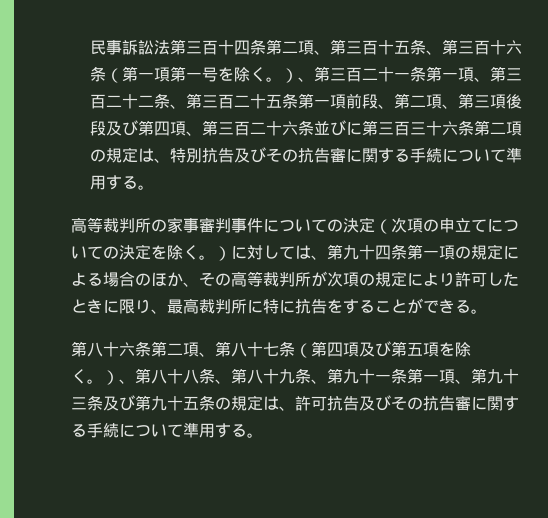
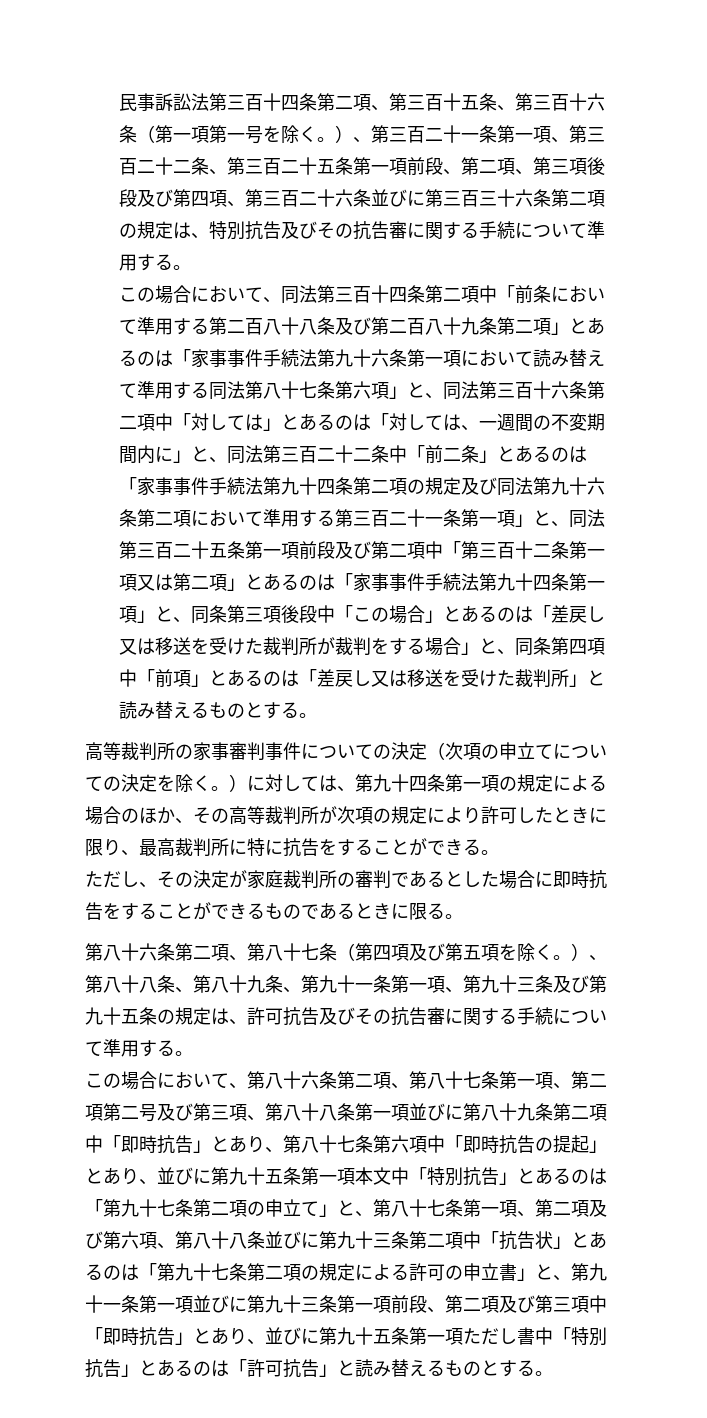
(154, 187) none -> [119,285,606,304] [119,317,606,335] [119,349,606,368] [119,381,606,400] [119,413,606,432] [119,445,588,464] [119,477,606,496] [119,509,606,528] [119,541,606,559] [119,573,606,592] [119,605,606,624] [119,637,606,656] [119,669,606,687] [119,701,318,719] // この場合において、同法第三百十四条第二項中「前条において準用する第二百八十八条及び第二百八十九条第二項」とあるのは「家事事件手続法第九十六条第一項において読み替えて準用する同法第八十七条第六項」と、同法第三百十六条第二項中「対しては」とあるのは「対しては、一週間の不変期間内に」と、同法第三百二十二条中「前二条」とあるのは「家事事件手続法第九十四条第二項の規定及び同法第九十六条第二項において準用する第三百二十一条第一項」と、同法第三百二十五条第一項前段及び第二項中「第三百十二条第一項又は第二項」とあるのは「家事事件手続法第九十四条第一項」と、同条第三項後段中「この場合」とあるのは「差戻し又は移送を受けた裁判所が裁判をする場合」と、同条第四項中「前項」とあるのは「差戻し又は移送を受けた裁判所」と読み替えるものとする。
(487, 311) none -> [85,870,607,889] [85,902,463,920] // ただし、その決定が家庭裁判所の審判であるとした場合に即時抗告をすることができるものであるときに限る。
(263, 435) none -> [85,1071,607,1090] [85,1103,607,1122] [85,1135,607,1154] [85,1167,607,1186] [85,1199,607,1217] [85,1231,607,1250] [85,1263,607,1281] [85,1295,607,1313] [85,1327,607,1346] [85,1359,553,1378] // この場合において、第八十六条第二項、第八十七条第一項、第二項第二号及び第三項、第八十八条第一項並びに第八十九条第二項中「即時抗告」とあり、第八十七条第六項中「即時抗告の提起」とあり、並びに第九十五条第一項本文中「特別抗告」とあるのは「第九十七条第二項の申立て」と、第八十七条第一項、第二項及び第六項、第八十八条並びに第九十三条第二項中「抗告状」とあるのは「第九十七条第二項の規定による許可の申立書」と、第九十一条第一項並びに第九十三条第一項前段、第二項及び第三項中「即時抗告」とあり、並びに第九十五条第一項ただし書中「特別抗告」とあるのは「許可抗告」と読み替えるものとする。

